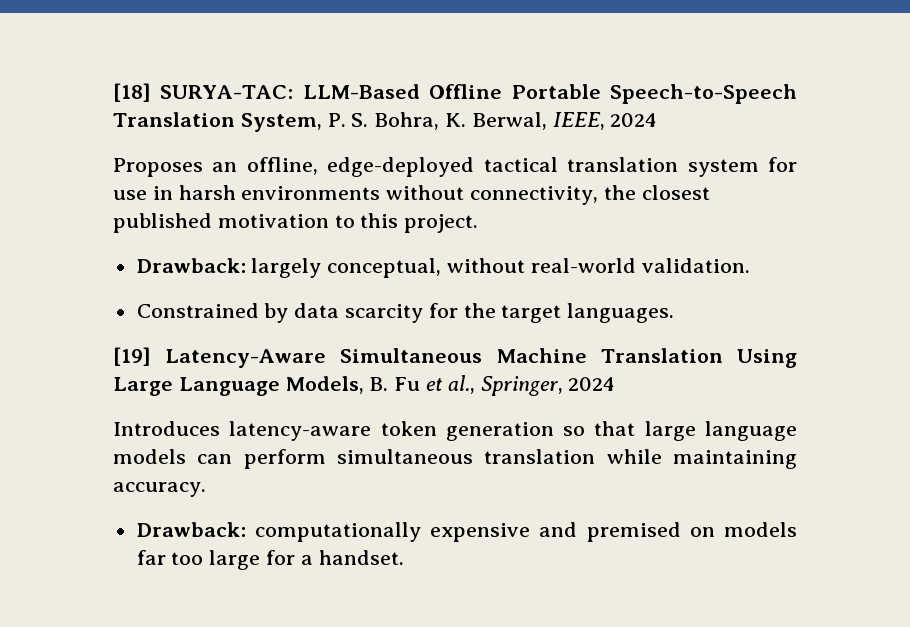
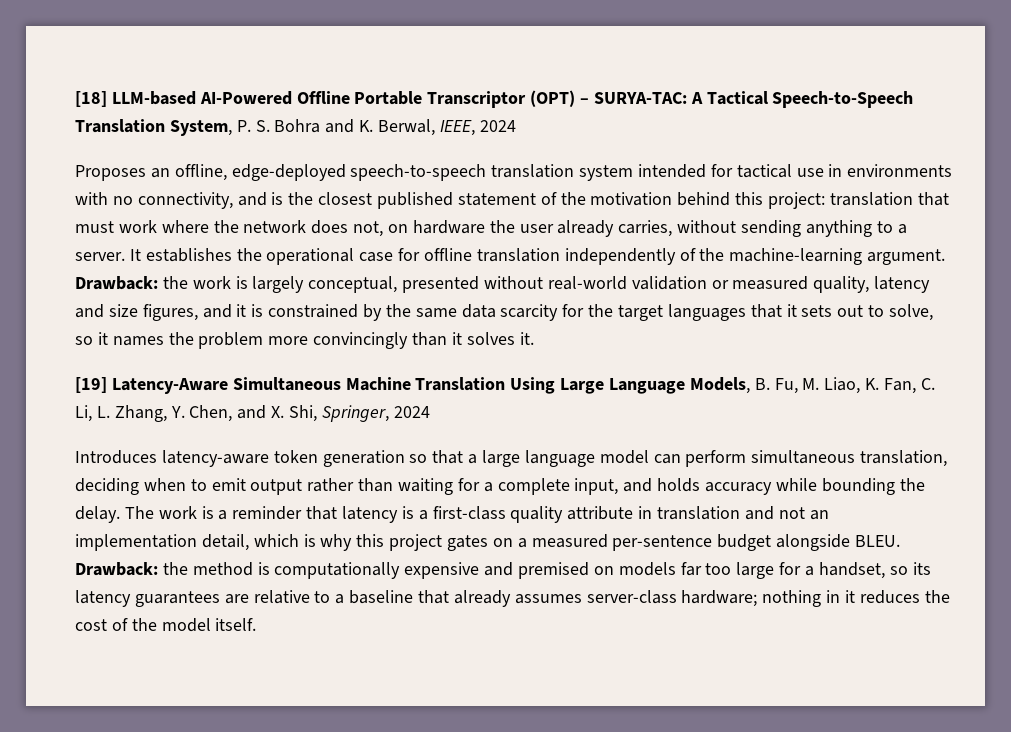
[160,84,601,99] SURYA-TAC: LLM-Based Offline Portable -> [111,90,768,108] LLM-based AI-Powered Offline Portable Transcriptor (OPT) – SURYA-TAC: A Tactical
[374,112,440,130] Bohra, -> [274,119,355,133] Bohra and
[483,157,558,172] tactical -> [350,164,487,181] speech-to-speech
[768,157,797,172] [113,185,710,205] [113,213,479,233] [136,258,246,273] for use in harsh environments without connectivity, the closest published motivation to this project. // Drawback: -> [638,164,953,178] [75,192,949,209] [75,220,907,237] [75,248,946,265] [75,276,248,290] intended for tactical use in environments with no connectivity, and is the closest published statement of the motivation behind this project: translation that must work where the network does not, on hardware the user already carries, without sending anything to a server. It establishes the operational case for offline translation independently of the machine-learning argument. Drawback: the work is
(442, 268) none -> [402,276,480,293] presented
[641,258,750,273] [136,303,289,323] validation. // Constrained by -> [631,276,931,293] [75,304,457,321] validation or measured quality, latency and size figures, and it is constrained by the same
[567,303,675,323] languages. -> [667,304,934,321] [75,332,534,349] languages that it sets out to solve, so it names the problem more convincingly than it solves it.
[394,375,475,394] Fu et al., -> [774,377,935,394] [75,405,318,422] Fu, M. Liao, K. Fan, C. Li, L. Zhang, Y. Chen, and X. Shi,
(636, 428) none -> [468,454,478,464] a
[113,449,186,464] models -> [599,450,649,464] model
[484,449,797,469] [113,482,206,497] [136,522,246,537] translation while maintaining accuracy. // Drawback: -> [860,450,948,467] [75,478,925,495] [75,506,829,523] [75,534,901,551] [75,562,270,576] translation, deciding when to emit output rather than waiting for a complete input, and holds accuracy while bounding the delay. The work is a reminder that latency is a first-class quality attribute in translation and not an implementation detail, which is why this project gates on a measured per-sentence budget alongside BLEU. Drawback: the method is
[318,550,404,565] handset. -> [818,562,931,579] [75,590,950,607] [75,618,257,632] handset, so its latency guarantees are relative to a baseline that already assumes server-class hardware; nothing in it reduces the cost of the model itself.

